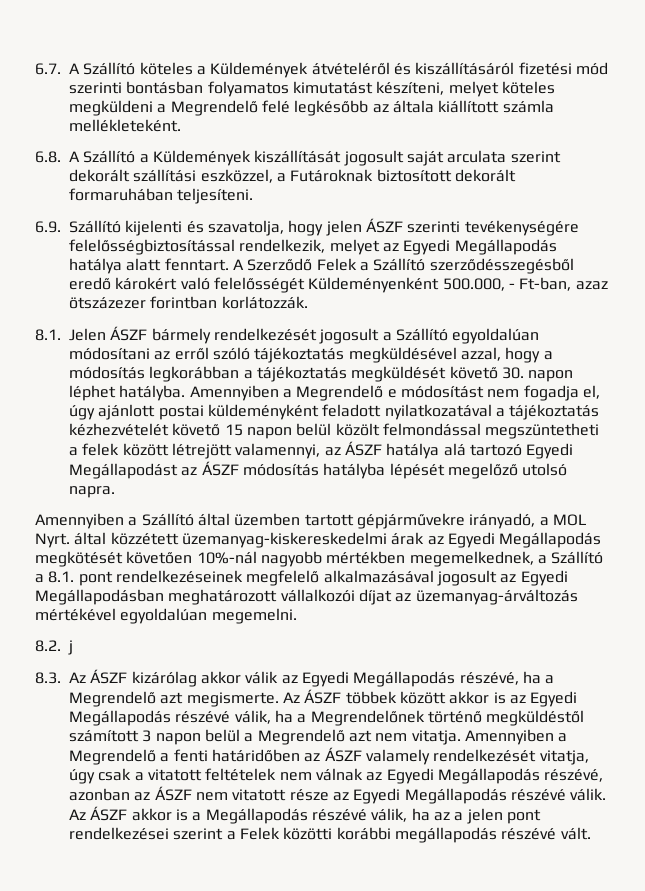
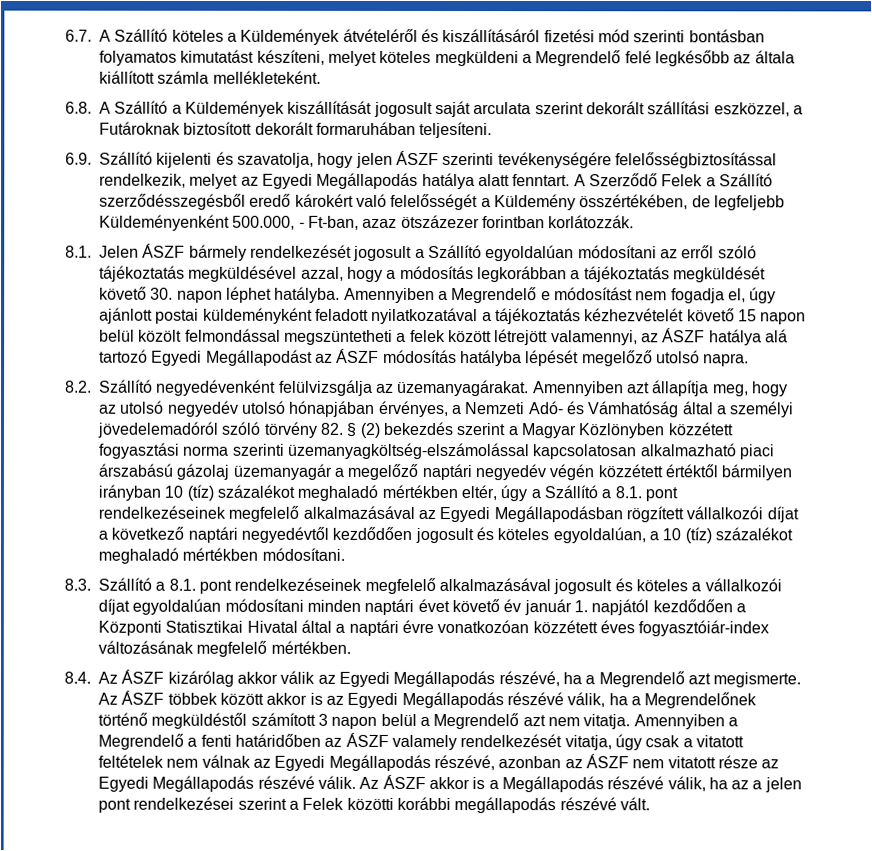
(305, 285) none -> [480,194,785,211] a Küldemény összértékében, de legfeljebb
[35,513,586,529] [35,532,602,548] [35,551,534,567] Amennyiben a Szállító által üzemben tartott gépjárművekre irányadó, a MOL Nyrt. által közzétett üzemanyag-kiskereskedelmi árak az Egyedi Megállapodás megkötését követően 10%-nál nagyobb mértékben megemelkednek, -> [65,379,788,397] [99,400,795,418] [97,421,734,439] [98,442,774,460] [98,463,793,481] [98,484,528,502] 8.2. Szállító negyedévenként felülvizsgálja az üzemanyagárakat. Amennyiben azt állapítja meg, hogy az utolsó negyedév utolsó hónapjában érvényes, a Nemzeti Adó- és Vámhatóság által a személyi jövedelemadóról szóló törvény 82. § (2) bekezdés szerint a Magyar Közlönyben közzétett fogyasztási norma szerinti üzemanyagköltség-elszámolással kapcsolatosan alkalmazható piaci árszabású gázolaj üzemanyagár a megelőző naptári negyedév végén közzétett értéktől bármilyen irányban 10 (tíz) százalékot meghaladó mértékben eltér, úgy
[436,570,497,586] jogosult -> (415, 512) none
[168,589,578,605] [35,608,297,624] [35,640,73,655] [35,672,61,684] meghatározott vállalkozói díjat az üzemanyag-árváltozás mértékével egyoldalúan megemelni. // 8.2. j // 8.3. -> [625,506,799,523] [98,526,793,544] [98,547,345,564] [64,577,782,595] [98,598,746,616] [98,619,770,637] [98,640,351,657] [64,671,91,684] rögzített vállalkozói díjat a következő naptári negyedévtől kezdődően jogosult és köteles egyoldalúan, a 10 (tíz) százalékot meghaladó mértékben módosítani. // 8.3. Szállító a 8.1. pont rendelkezéseinek megfelelő alkalmazásával jogosult és köteles a vállalkozói díjat egyoldalúan módosítani minden naptári évet követő év január 1. napjától kezdődően a Központi Statisztikai Hivatal által a naptári évre vonatkozóan közzétett éves fogyasztóiár-index változásának megfelelő mértékben. // 8.4.

